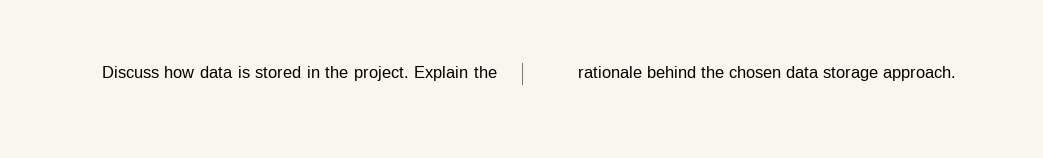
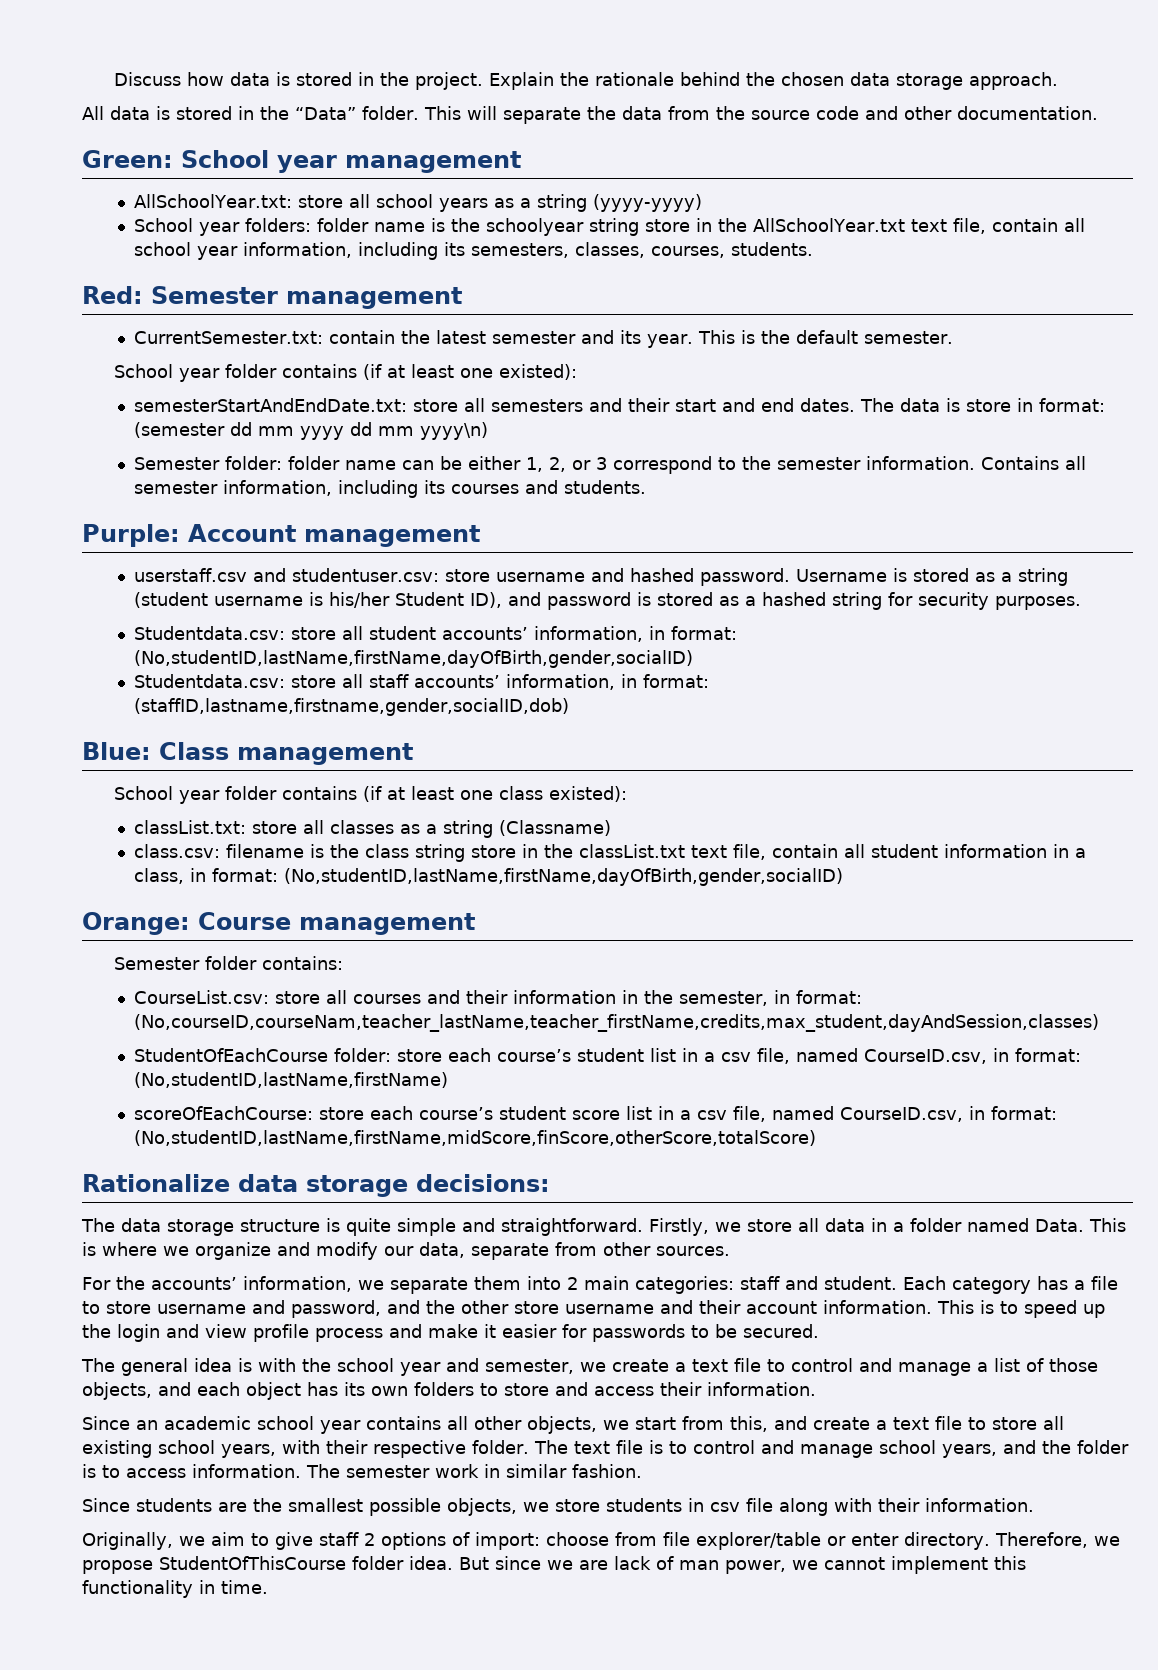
(956, 73) none -> [82,106,1098,124] [82,150,521,173] [133,194,702,212] [133,218,1085,236] [133,242,813,260] [82,286,462,309] [133,330,953,348] [113,364,577,382] [133,398,1105,412] [133,422,488,440] [133,456,1086,474] [133,480,646,498] [82,524,480,547] [133,568,1068,586] [133,592,1081,610] [133,626,737,642] [133,650,693,668] [133,674,709,690] [133,698,569,716] [82,742,413,765] [113,786,627,804] [133,820,611,838] [133,844,1086,862] [133,868,843,886] [82,912,475,935] [113,956,343,970] [133,990,862,1006] [133,1014,1099,1032] [133,1048,1081,1064] [133,1072,448,1088] [133,1106,1057,1122] [133,1130,816,1146] [82,1174,550,1197] [81,1218,1126,1236] [82,1242,730,1260] [82,1276,1118,1294] [82,1300,1105,1318] [82,1324,819,1342] [81,1358,1098,1376] [82,1382,816,1400] [82,1416,1064,1434] [82,1440,1129,1458] [82,1464,642,1478] [82,1498,1034,1516] [82,1532,1120,1550] [82,1556,1026,1574] [82,1580,268,1598] // All data is stored in the “Data” folder. This will separate the data from the source code and other documentation. // Green: School year management // AllSchoolYear.txt: store all school years as a string (yyyy-yyyy) // School year folders: folder name is the schoolyear string store in the AllSchoolYear.txt text file, contain all school year information, including its semesters, classes, courses, students. // Red: Semester management // CurrentSemester.txt: contain the latest semester and its year. This is the default semester. // School year folder contains (if at least one existed): // semesterStartAndEndDate.txt: store all semesters and their start and end dates. The data is store in format: (semester dd mm yyyy dd mm yyyy\n) // Semester folder: folder name can be either 1, 2, or 3 correspond to the semester information. Contains all semester information, including its courses and students. // Purple: Account management // userstaff.csv and studentuser.csv: store username and hashed password. Username is stored as a string (student username is his/her Student ID), and password is stored as a hashed string for security purposes. // Studentdata.csv: store all student accounts’ information, in format: (No,studentID,lastName,firstName,dayOfBirth,gender,socialID) // Studentdata.csv: store all staff accounts’ information, in format: (staffID,lastname,firstname,gender,socialID,dob) // Blue: Class management // School year folder contains (if at least one class existed): // classList.txt: store all classes as a string (Classname) // class.csv: filename is the class string store in the classList.txt text file, contain all student information in a class, in format: (No,studentID,lastName,firstName,dayOfBirth,gender,socialID) // Orange: Course management // Semester folder contains: // CourseList.csv: store all courses and their information in the semester, in format: (No,courseID,courseNam,teacher_lastName,teacher_firstName,credits,max_student,dayAndSession,classes) // StudentOfEachCourse folder: store each course’s student list in a csv file, named CourseID.csv, in format: (No,studentID,lastName,firstName) // scoreOfEachCourse: store each course’s student score list in a csv file, named CourseID.csv, in format: (No,studentID,lastName,firstName,midScore,finScore,otherScore,totalScore) // Rationalize data storage decisions: // The data storage structure is quite simple and straightforward. Firstly, we store all data in a folder named Data. This is where we organize and modify our data, separate from other sources. // For the accounts’ information, we separate them into 2 main categories: staff and student. Each category has a file to store username and password, and the other store username and their account information. This is to speed up the login and view profile process and make it easier for passwords to be secured. // The general idea is with the school year and semester, we create a text file to control and manage a list of those objects, and each object has its own folders to store and access their information. // Since an academic school year contains all other objects, we start from this, and create a text file to store all existing school years, with their respective folder. The text file is to control and manage school years, and the folder is to access information. The semester work in similar fashion. // Since students are the smallest possible objects, we store students in csv file along with their information. // Originally, we aim to give staff 2 options of import: choose from file explorer/table or enter directory. Therefore, we propose StudentOfThisCourse folder idea. But since we are lack of man power, we cannot implement this functionality in time.

